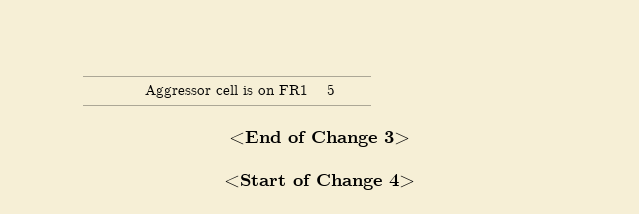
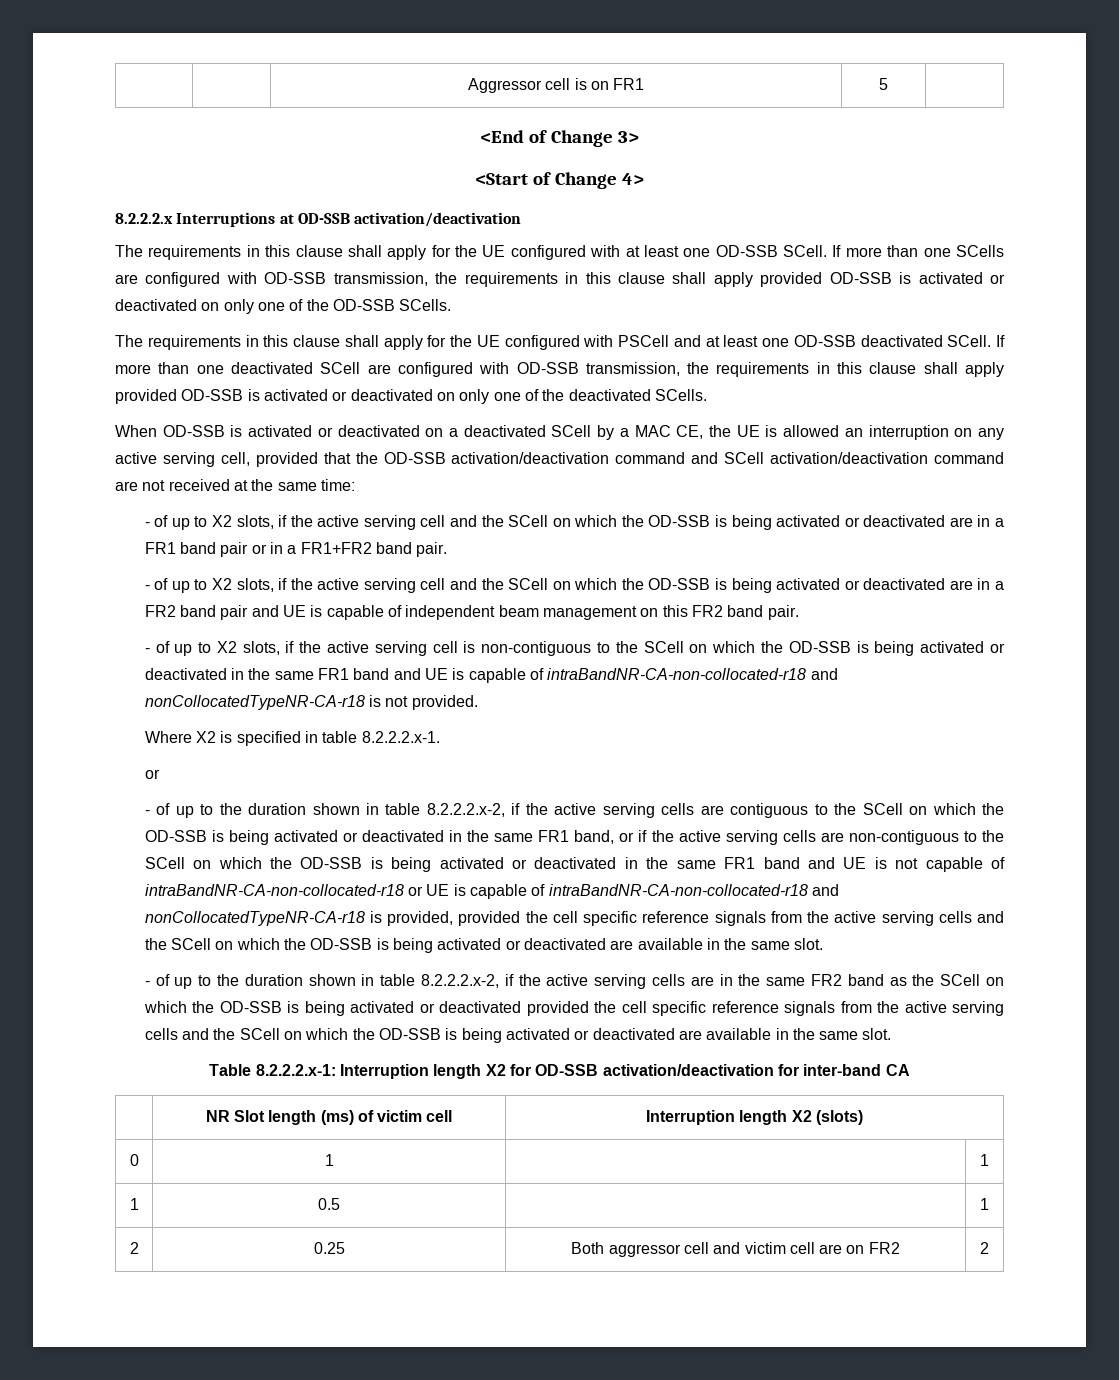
(415, 181) none -> [115,212,522,227] [115,245,1005,260] [115,272,1005,287] [115,299,452,314] [115,335,1005,350] [115,362,1004,377] [115,389,707,404] [115,425,1004,440] [115,452,1004,467] [115,479,355,491] [144,515,1004,530] [144,542,448,557] [144,578,1004,593] [144,605,799,620] [144,641,1005,656] [144,668,838,683] [144,695,478,710] [144,731,440,746] [144,769,160,779] [144,803,1004,818] [144,830,1004,845] [144,857,1005,872] [144,884,839,899] [144,911,1005,926] [144,938,823,953] [144,974,1005,989] [143,1001,1004,1016] [144,1028,892,1043] [209,1064,910,1079] [205,1110,453,1125] [646,1110,863,1125] [129,1154,139,1166] [324,1154,334,1166] [980,1154,989,1166] [129,1198,139,1210] [318,1198,340,1210] [980,1198,989,1210] [129,1242,139,1254] [313,1242,345,1254] [571,1242,900,1257] [980,1242,989,1254] // 8.2.2.2.x Interruptions at OD-SSB activation/deactivation // The requirements in this clause shall apply for the UE configured with at least one OD-SSB SCell. If more than one SCells are configured with OD-SSB transmission, the requirements in this clause shall apply provided OD-SSB is activated or deactivated on only one of the OD-SSB SCells. // The requirements in this clause shall apply for the UE configured with PSCell and at least one OD-SSB deactivated SCell. If more than one deactivated SCell are configured with OD-SSB transmission, the requirements in this clause shall apply provided OD-SSB is activated or deactivated on only one of the deactivated SCells. // When OD-SSB is activated or deactivated on a deactivated SCell by a MAC CE, the UE is allowed an interruption on any active serving cell, provided that the OD-SSB activation/deactivation command and SCell activation/deactivation command are not received at the same time: // - of up to X2 slots, if the active serving cell and the SCell on which the OD-SSB is being activated or deactivated are in a FR1 band pair or in a FR1+FR2 band pair. // - of up to X2 slots, if the active serving cell and the SCell on which the OD-SSB is being activated or deactivated are in a FR2 band pair and UE is capable of independent beam management on this FR2 band pair. // - of up to X2 slots, if the active serving cell is non-contiguous to the SCell on which the OD-SSB is being activated or deactivated in the same FR1 band and UE is capable of intraBandNR-CA-non-collocated-r18 and nonCollocatedTypeNR-CA-r18 is not provided. // Where X2 is specified in table 8.2.2.2.x-1. // or // - of up to the duration shown in table 8.2.2.2.x-2, if the active serving cells are contiguous to the SCell on which the OD-SSB is being activated or deactivated in the same FR1 band, or if the active serving cells are non-contiguous to the SCell on which the OD-SSB is being activated or deactivated in the same FR1 band and UE is not capable of intraBandNR-CA-non-collocated-r18 or UE is capable of intraBandNR-CA-non-collocated-r18 and nonCollocatedTypeNR-CA-r18 is provided, provided the cell specific reference signals from the active serving cells and the SCell on which the OD-SSB is being activated or deactivated are available in the same slot. // - of up to the duration shown in table 8.2.2.2.x-2, if the active serving cells are in the same FR2 band as the SCell on which the OD-SSB is being activated or deactivated provided the cell specific reference signals from the active serving cells and the SCell on which the OD-SSB is being activated or deactivated are available in the same slot. // Table 8.2.2.2.x-1: Interruption length X2 for OD-SSB activation/deactivation for inter-band CA // | NR Slot length (ms) of victim cell | Interruption length X2 (slots) // 0 | 1 | | 1 // 1 | 0.5 | | 1 // 2 | 0.25 | Both aggressor cell and victim cell are on FR2 | 2

